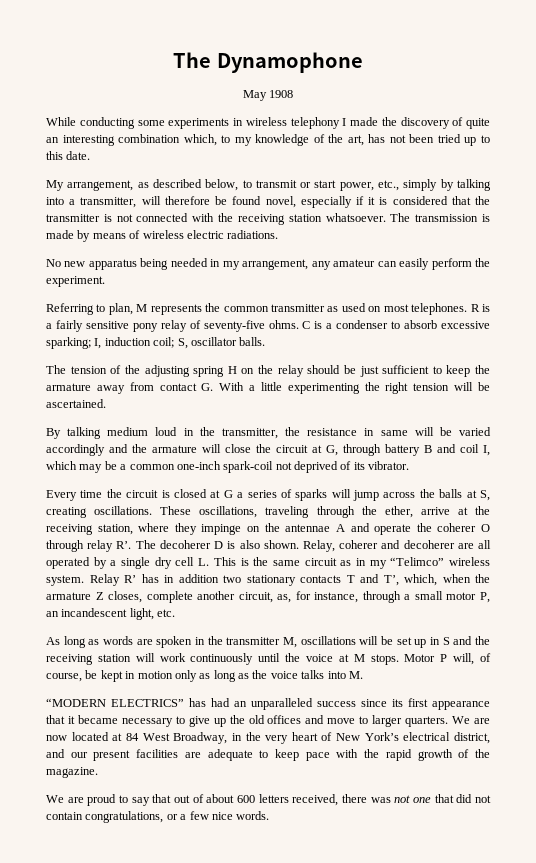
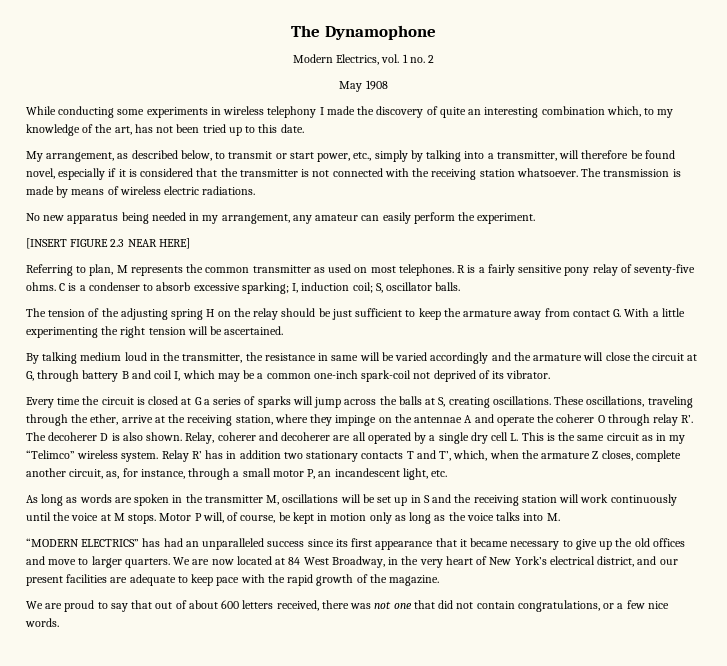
(363, 62) none -> [292,54,435,65] // Modern Electrics, vol. 1 no. 2
(105, 281) none -> [26,238,190,249] // [INSERT FIGURE 2.3 NEAR HERE]

